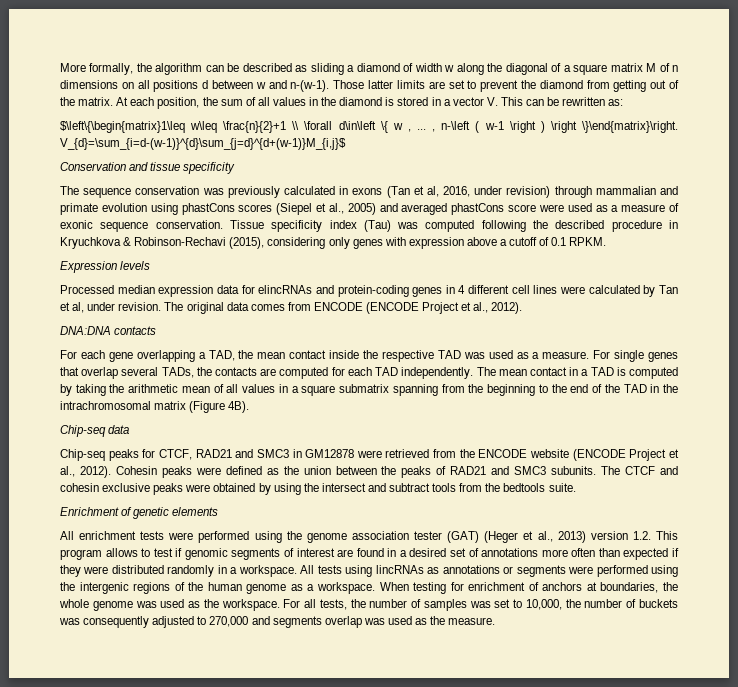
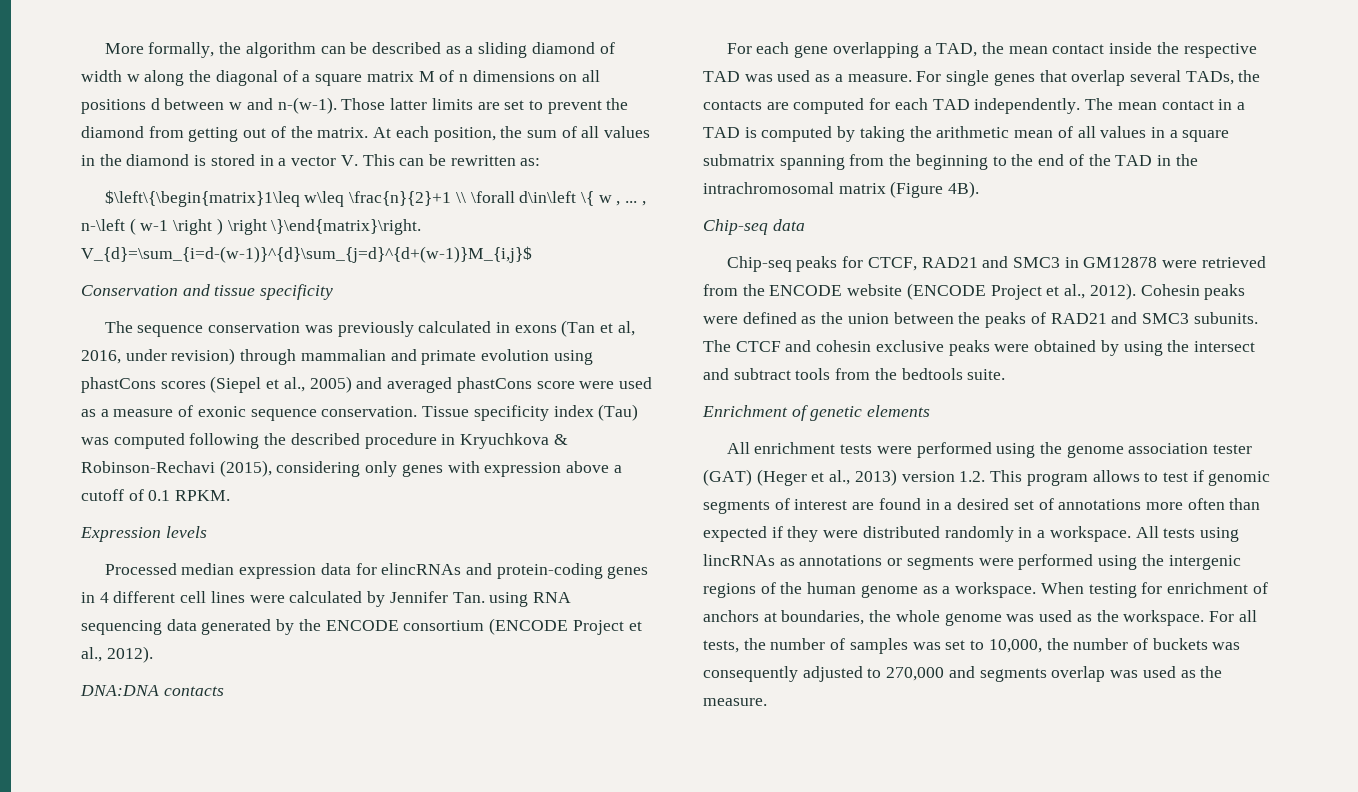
[310,63,355,75] sliding a -> [465,42,528,58] a sliding
[658,285,678,294] [60,302,363,314] Tan et al, under revision. The original data comes from ENCODE -> [389,591,571,607] [81,619,485,635] Jennifer Tan. using RNA sequencing data generated by the ENCODE consortium

